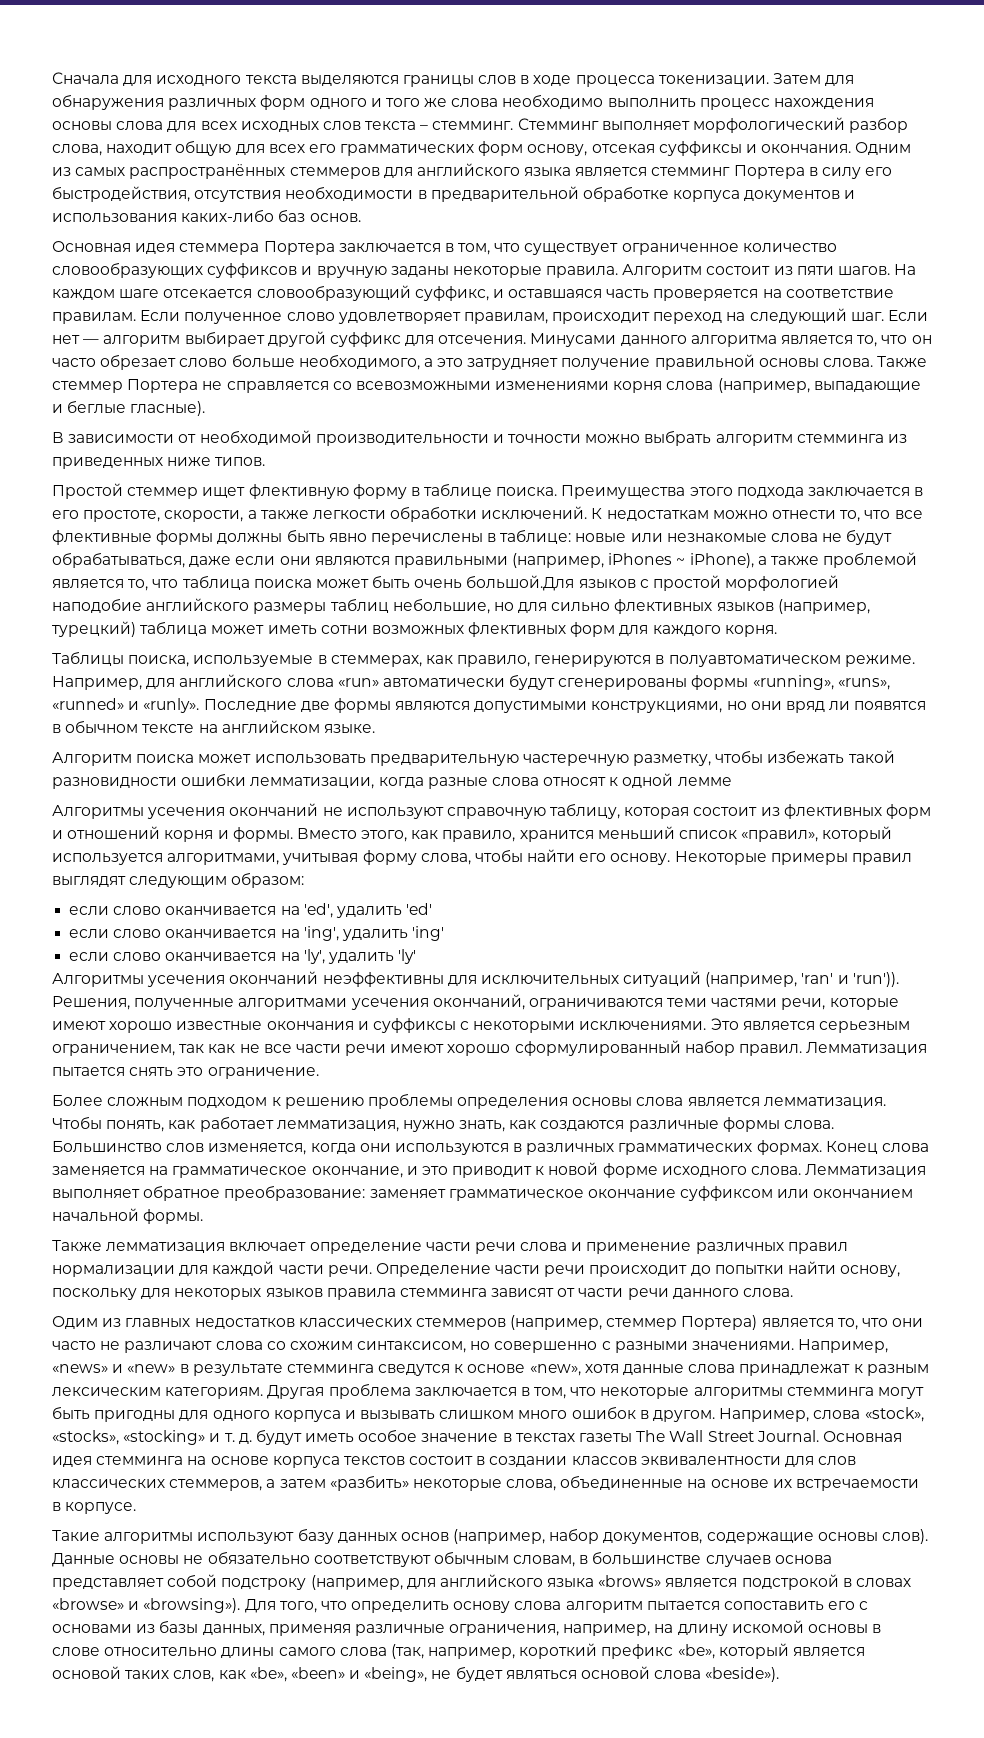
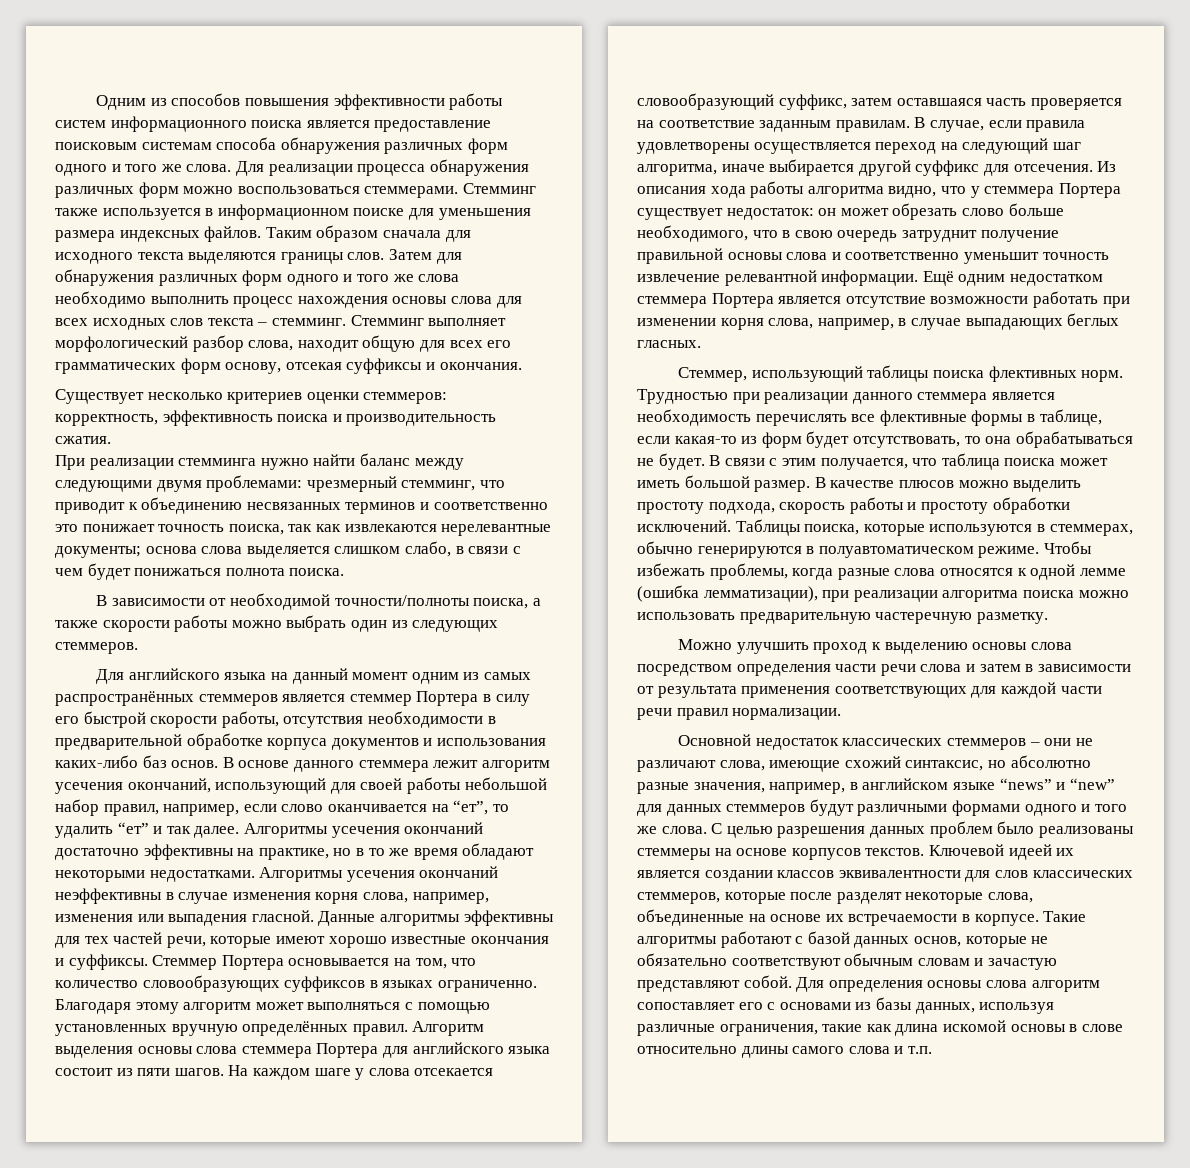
[52,72,119,84] Сначала -> [96,93,504,110] [55,116,492,132] [55,137,508,154] [55,159,529,176] [55,182,536,198] [55,204,531,220] [55,225,441,242] Одним из способов повышения эффективности работы систем информационного поиска является предоставление поисковым системам способа обнаружения различных форм одного и того же слова. Для реализации процесса обнаружения различных форм можно воспользоваться стеммерами. Стемминг также используется в информационном поиске для уменьшения размера индексных файлов. Таким образом сначала
[478,75,769,87] слов в ходе процесса токенизации. -> [347,252,385,260] слов.
[855,142,912,155] [52,163,731,179] Одним из самых распространённых стеммеров для английского языка является стемминг -> [55,389,448,404] [55,410,497,426] [55,436,111,444] [55,453,464,470] [55,475,505,492] [55,497,548,514] [55,524,552,536] [55,541,521,558] [55,563,345,580] [96,593,541,610] [55,615,499,632] [55,642,138,654] [96,668,531,684] [55,691,412,706] // Существует несколько критериев оценки стеммеров: корректность, эффективность поиска и производительность сжатия. // При реализации стемминга нужно найти баланс между следующими двумя проблемами: чрезмерный стемминг, что приводит к объединению несвязанных терминов и соответственно это понижает точность поиска, так как извлекаются нерелевантные документы; основа слова выделяется слишком слабо, в связи с чем будет понижаться полнота поиска. // В зависимости от необходимой точности/полноты поиска, а также скорости работы можно выбрать один из следующих стеммеров. // Для английского языка на данный момент одним из самых распространённых стеммеров является стеммер
[52,186,190,202] быстродействия, -> [83,711,279,728] быстрой скорости работы,
[52,241,837,255] [52,262,703,278] // Основная идея стеммера Портера заключается в том, что существует ограниченное количество словообразующих суффиксов и вручную заданы некоторые правила. Алгоритм -> [222,757,550,772] [55,777,547,794] [55,799,509,816] [55,822,484,838] [55,843,535,860] [55,866,499,882] [55,888,489,904] [55,910,554,926] [55,932,549,948] [55,954,477,970] [55,975,537,992] [55,999,490,1014] [55,1021,485,1036] [55,1042,551,1058] В основе данного стеммера лежит алгоритм усечения окончаний, использующий для своей работы небольшой набор правил, например, если слово оканчивается на “ет”, то удалить “eт” и так далее. Алгоритмы усечения окончаний достаточно эффективны на практике, но в то же время обладают некоторыми недостатками. Алгоритмы усечения окончаний неэффективны в случае изменения корня слова, например, изменения или выпадения гласной. Данные алгоритмы эффективны для тех частей речи, которые имеют хорошо известные окончания и суффиксы. Стеммер Портера основывается на том, что количество словообразующих суффиксов в языках ограниченно. Благодаря этому алгоритм может выполняться с помощью установленных вручную определённых правил. Алгоритм выделения основы слова стеммера Портера для английского языка
(160, 293) none -> [355,1068,410,1080] у слова
[492,289,504,298] и -> [851,98,893,106] затем
[52,308,929,324] [52,331,932,347] [52,354,928,370] [52,378,921,393] [52,400,206,416] [52,430,908,446] [52,457,266,469] [52,483,924,499] [52,506,923,522] [52,529,893,545] [52,552,918,568] [52,575,840,591] [52,598,870,614] [52,621,777,637] [52,651,915,667] [52,674,890,690] [52,698,927,713] [52,720,375,734] [52,750,895,766] [52,773,732,789] [52,803,932,819] [52,826,893,842] [52,849,913,865] [52,872,305,888] [69,903,433,918] [69,926,445,941] [69,949,417,964] [52,971,899,987] [52,994,899,1010] [52,1018,911,1033] [52,1040,928,1056] [52,1067,319,1079] [52,1093,886,1109] [52,1116,835,1132] [52,1140,930,1155] [52,1162,927,1178] [52,1185,914,1201] [52,1208,204,1224] [52,1240,848,1254] [52,1261,901,1277] [52,1288,794,1300] [52,1315,924,1330] [52,1339,889,1353] [52,1364,929,1376] [52,1383,925,1399] [52,1406,924,1422] [52,1429,902,1445] [52,1456,486,1468] правилам. Если полученное слово удовлетворяет правилам, происходит переход на следующий шаг. Если нет — алгоритм выбирает другой суффикс для отсечения. Минусами данного алгоритма является то, что он часто обрезает слово больше необходимого, а это затрудняет получение правильной основы слова. Также стеммер Портера не справляется со всевозможными изменениями корня слова (например, выпадающие и беглые гласные). // В зависимости от необходимой производительности и точности можно выбрать алгоритм стемминга из приведенных ниже типов. // Простой стеммер ищет флективную форму в таблице поиска. Преимущества этого подхода заключается в его простоте, скорости, а также легкости обработки исключений. К недостаткам можно отнести то, что все флективные формы должны быть явно перечислены в таблице: новые или незнакомые слова не будут обрабатываться, даже если они являются правильными (например, iPhones ~ iPhone), а также проблемой является то, что таблица поиска может быть очень большой.Для языков с простой морфологией наподобие английского размеры таблиц небольшие, но для сильно флективных языков (например, турецкий) таблица может иметь сотни возможных флективных форм для каждого корня. // Таблицы поиска, используемые в стеммерах, как правило, генерируются в полуавтоматическом режиме. Например, для английского слова «run» автоматически будут сгенерированы формы «running», «runs», «runned» и «runly». Последние две формы являются допустимыми конструкциями, но они вряд ли появятся в обычном тексте на английском языке. // Алгоритм поиска может использовать предварительную частеречную разметку, чтобы избежать такой разновидности ошибки лемматизации, когда разные слова относят к одной лемме // Алгоритмы усечения окончаний не используют справочную таблицу, которая состоит из флективных форм и отношений корня и формы. Вместо этого, как правило, хранится меньший список «правил», который используется алгоритмами, учитывая форму слова, чтобы найти его основу. Некоторые примеры правил выглядят следующим образом: // если слово оканчивается на 'ed', удалить 'ed' // если слово оканчивается на 'ing', удалить 'ing' // если слово оканчивается на 'ly', удалить 'ly' // Алгоритмы усечения окончаний неэффективны для исключительных ситуаций (например, 'ran' и 'run')). Решения, полученные алгоритмами усечения окончаний, ограничиваются теми частями речи, которые имеют хорошо известные окончания и суффиксы с некоторыми исключениями. Это является серьезным ограничением, так как не все части речи имеют хорошо сформулированный набор правил. Лемматизация пытается снять это ограничение. // Более сложным подходом к решению проблемы определения основы слова является лемматизация. Чтобы понять, как работает лемматизация, нужно знать, как создаются различные формы слова. Большинство слов изменяется, когда они используются в различных грамматических формах. Конец слова заменяется на грамматическое окончание, и это приводит к новой форме исходного слова. Лемматизация выполняет обратное преобразование: заменяет грамматическое окончание суффиксом или окончанием начальной формы. // Также лемматизация включает определение части речи слова и применение различных правил нормализации для каждой части речи. Определение части речи происходит до попытки найти основу, поскольку для некоторых языков правила стемминга зависят от части речи данного слова. // Одим из главных недостатков классических стеммеров (например, стеммер Портера) является то, что они часто не различают слова со схожим синтаксисом, но совершенно с разными значениями. Например, «news» и «new» в результате стемминга сведутся к основе «new», хотя данные слова принадлежат к разным лексическим категориям. Другая проблема заключается в том, что некоторые алгоритмы стемминга могут быть пригодны для одного корпуса и вызывать слишком много ошибок в другом. Например, слова «stock», «stocks», «stocking» и т. д. будут иметь особое значение в текстах газеты The Wall Street Journal. Основная идея стемминга на основе корпуса текстов состоит в -> [759,117,1086,132] [637,138,1081,154] [637,159,1117,176] [637,181,1121,198] [637,203,1064,220] [637,225,1059,242] [637,248,1109,264] [637,270,1103,286] [637,291,1130,308] [637,313,1120,330] [637,340,701,348] [678,365,1124,382] [637,389,1055,404] [637,409,1102,426] [637,431,1133,448] [637,453,1108,470] [637,475,1082,492] [637,497,1070,514] [637,519,1133,536] [637,541,1092,558] [637,563,1126,580] [637,585,1129,602] [637,612,1048,624] [678,639,1072,654] [637,664,1131,676] [637,682,1102,698] [637,708,842,720] [678,734,1093,750] [637,755,1091,772] [637,778,1115,794] [637,799,1127,816] [636,821,1134,838] [637,844,1075,860] [637,870,700,878] заданным правилам. В случае, если правила удовлетворены осуществляется переход на следующий шаг алгоритма, иначе выбирается другой суффикс для отсечения. Из описания хода работы алгоритма видно, что у стеммера Портера существует недостаток: он может обрезать слово больше необходимого, что в свою очередь затруднит получение правильной основы слова и соответственно уменьшит точность извлечение релевантной информации. Ещё одним недостатком стеммера Портера является отсутствие возможности работать при изменении корня слова, например, в случае выпадающих беглых гласных. // Стеммер, использующий таблицы поиска флективных норм. Трудностью при реализации данного стеммера является необходимость перечислять все флективные формы в таблице, если какая-то из форм будет отсутствовать, то она обрабатываться не будет. В связи с этим получается, что таблица поиска может иметь большой размер. В качестве плюсов можно выделить простоту подхода, скорость работы и простоту обработки исключений. Таблицы поиска, которые используются в стеммерах, обычно генерируются в полуавтоматическом режиме. Чтобы избежать проблемы, когда разные слова относятся к одной лемме (ошибка лемматизации), при реализации алгоритма поиска можно использовать предварительную частеречную разметку. // Можно улучшить проход к выделению основы слова посредством определения части речи слова и затем в зависимости от результата применения соответствующих для каждой части речи правил нормализации. // Основной недостаток классических стеммеров – они не различают слова, имеющие схожий синтаксис, но абсолютно разные значения, например, в английском языке “news” и “new” для данных стеммеров будут различными формами одного и того же слова. С целью разрешения данных проблем было реализованы стеммеры на основе корпусов текстов. Ключевой идеей их является
[266,1475,409,1491] а затем «разбить» -> [724,892,902,904] которые после разделят
(137, 1508) // -> (1039, 920) none
[197,1528,929,1544] [52,1551,832,1567] [52,1574,912,1590] [52,1598,825,1613] используют базу данных основ (например, набор документов, содержащие основы слов). Данные основы не обязательно соответствуют обычным словам, в большинстве случаев основа представляет собой подстроку (например, для английского языка «brows» является подстрокой в словах «browse» и «browsing»). Для того, что определить основу слова алгоритм пытается сопоставить -> [720,931,1049,948] [637,953,1057,970] [637,975,1100,992] [637,1002,735,1010] работают с базой данных основ, которые не обязательно соответствуют обычным словам и зачастую представляют собой. Для определения основы слова алгоритм сопоставляет
[268,1624,351,1636] применяя -> [979,1002,1055,1014] используя
[563,1624,728,1636] например, на длину -> [822,1024,939,1036] такие как длина
[390,1643,866,1659] [52,1666,780,1682] (так, например, короткий префикс «be», который является основой таких слов, как «be», «been» и «being», не будет являться основой слова «beside»). -> [894,1046,932,1054] и т.п.

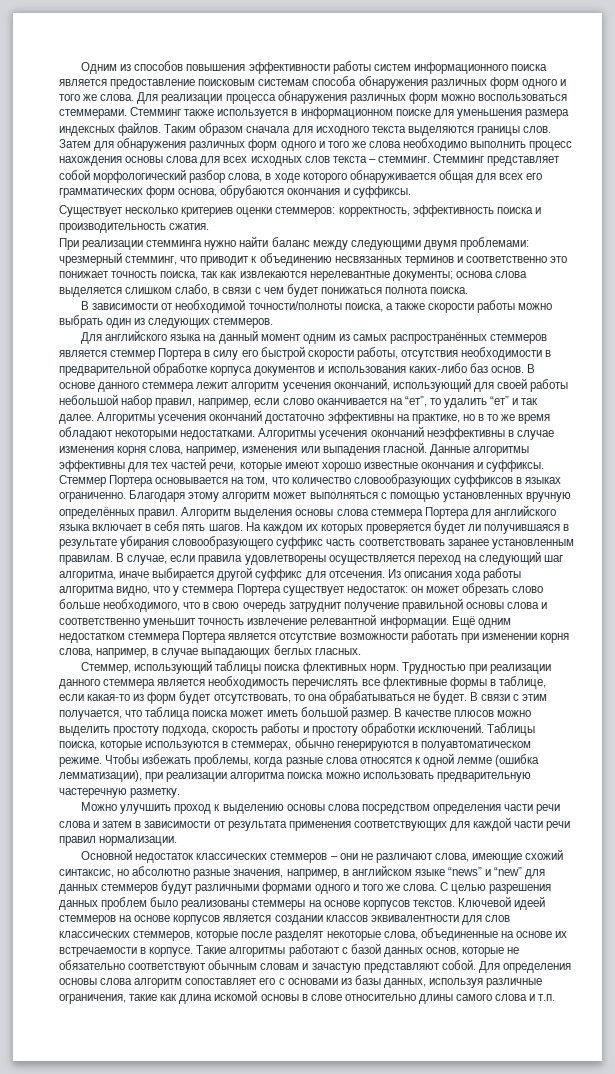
[428,318,507,326] выполняет -> [487,156,561,166] [59,169,90,180] представляет собой
[297,335,416,352] находит общую -> [265,170,473,183] в ходе которого обнаруживается общая
[225,358,522,374] основу, отсекая суффиксы и окончания. -> [178,185,411,198] основа, обрубаются окончания и суффиксы.
[55,1065,494,1080] [637,93,1122,110] [637,120,832,132] состоит из пяти шагов. На каждом шаге у слова отсекается словообразующий суффикс, затем оставшаяся часть проверяется на соответствие заданным -> [92,521,570,534] [59,536,574,549] включает в себя пять шагов. На каждом их которых проверяется будет ли получившаяся в результате убирания словообразующего суффикс часть соответствовать заранее установленным
[1056,848,1075,856] их -> [59,915,221,925] стеммеров на основе корпусов

